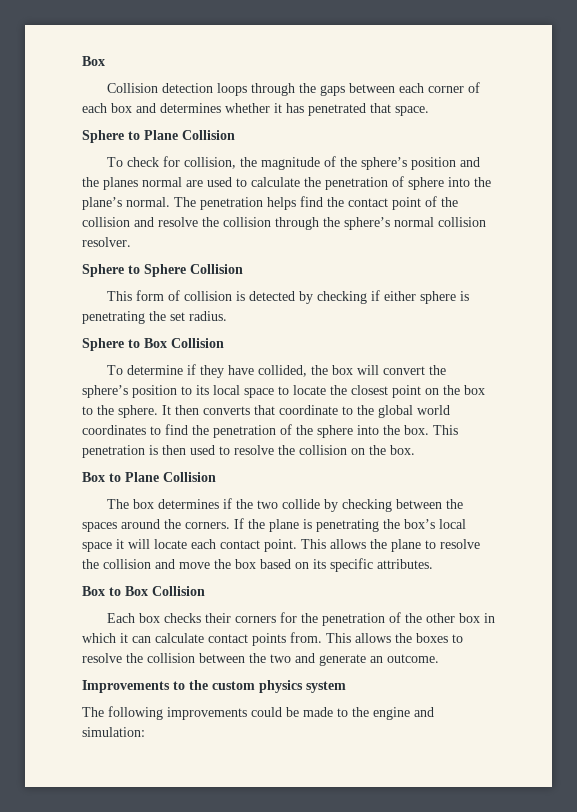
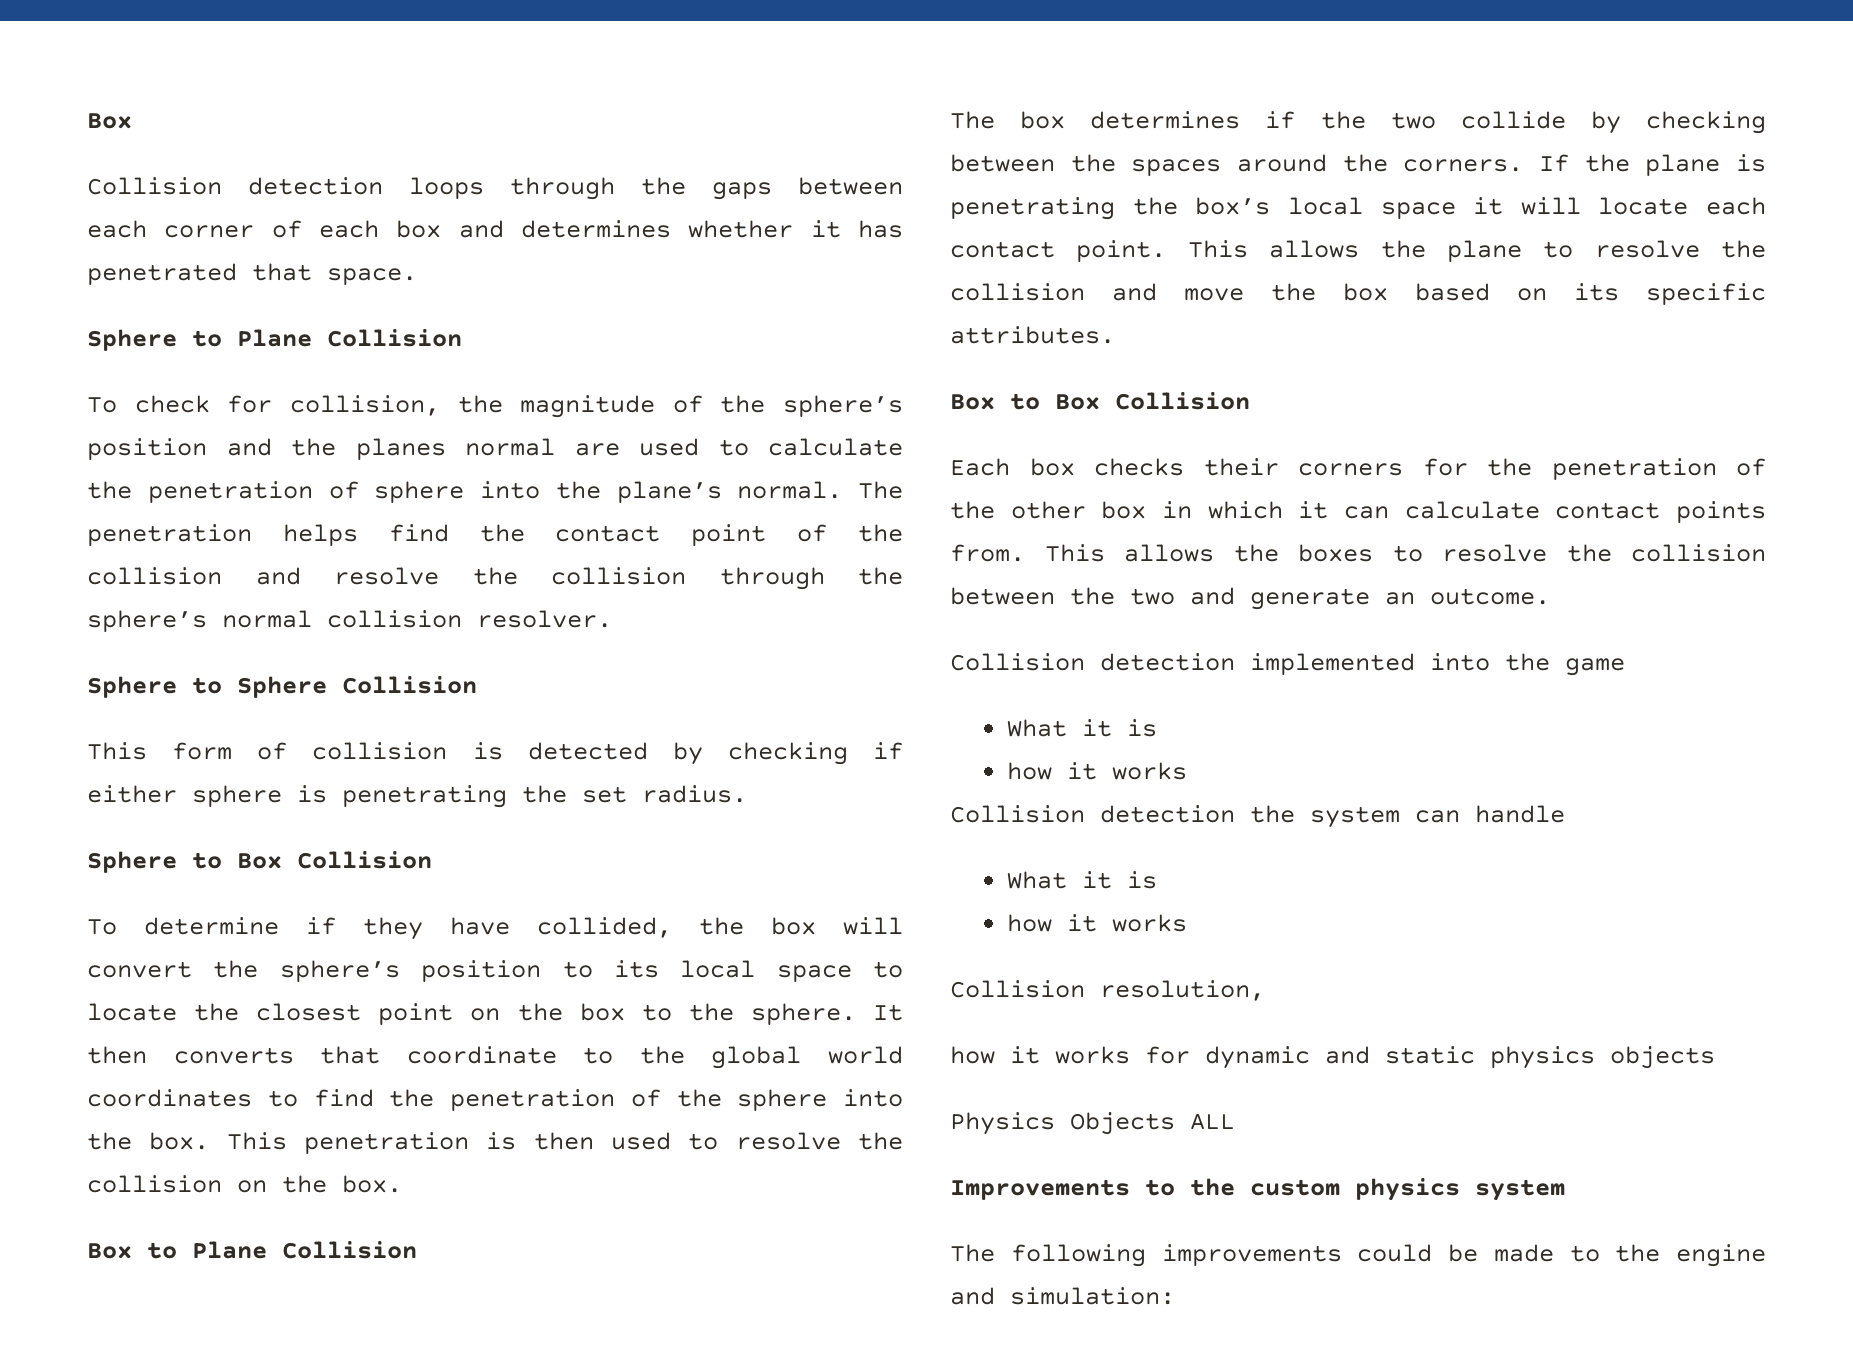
(439, 658) none -> [950,653,1625,676] [1007,719,1158,737] [1007,762,1188,780] [950,805,1565,828] [1007,871,1158,889] [1007,914,1188,932] [950,980,1265,1001] [950,1046,1715,1069] [950,1112,1235,1135] // Collision detection implemented into the game // What it is // how it works // Collision detection the system can handle // What it is // how it works // Collision resolution, // how it works for dynamic and static physics objects // Physics Objects ALL

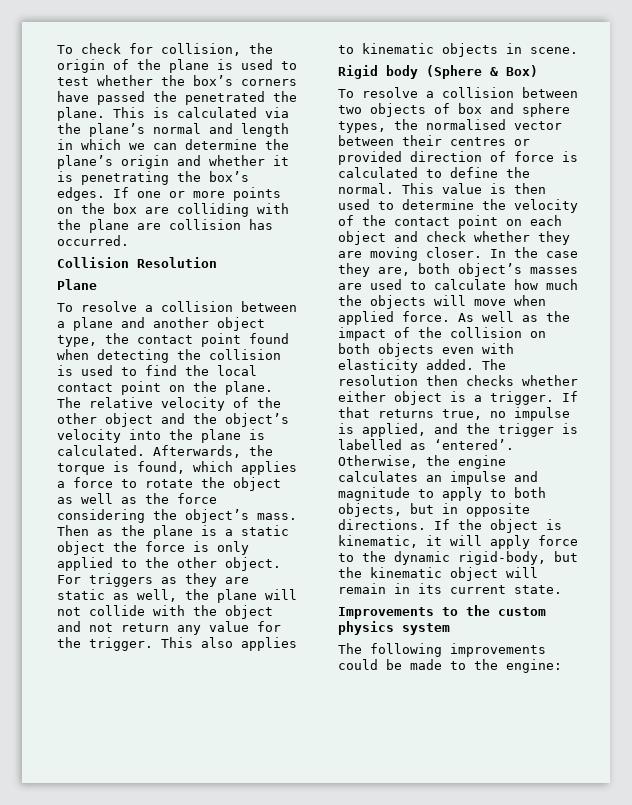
[87,113,132,129] [87,177,903,200] [87,220,904,238] [87,263,417,285] [87,329,462,351] Box // Collision detection loops through the gaps between each corner of each box and determines whether it has penetrated that space. // Sphere to Plane Collision // -> (57, 49) none
[520,395,903,418] [87,438,903,460] [87,481,903,503] [87,524,903,546] [87,567,903,590] [87,610,612,632] [87,676,477,698] [87,742,903,765] [87,785,747,808] [87,851,432,873] [87,917,903,940] [87,960,903,982] [87,1003,904,1025] [87,1046,903,1069] [87,1089,903,1111] [87,1132,904,1154] [87,1175,402,1193] [87,1241,417,1259] [950,111,1766,134] [950,154,1766,176] [950,197,1766,220] [950,240,1766,262] [950,283,1766,305] [950,326,1115,344] [950,392,1250,410] [950,458,1766,480] [950,501,1766,523] [950,544,1766,562] [950,587,1550,610] [950,653,1625,676] [1007,719,1158,737] [1007,762,1188,780] [950,805,1565,828] [1007,871,1158,889] [1007,914,1188,932] [950,980,1265,1001] [950,1046,1715,1069] [950,1112,1235,1135] magnitude of the sphere’s position and the planes normal are used to calculate the penetration of sphere into the plane’s normal. The penetration helps find the contact point of the collision and resolve the collision through the sphere’s normal collision resolver. // Sphere to Sphere Collision // This form of collision is detected by checking if either sphere is penetrating the set radius. // Sphere to Box Collision // To determine if they have collided, the box will convert the sphere’s position to its local space to locate the closest point on the box to the sphere. It then converts that coordinate to the global world coordinates to find the penetration of the sphere into the box. This penetration is then used to resolve the collision on the box. // Box to Plane Collision // The box determines if the two collide by checking between the spaces around the corners. If the plane is penetrating the box’s local space it will locate each contact point. This allows the plane to resolve the collision and move the box based on its specific attributes. // Box to Box Collision // Each box checks their corners for the penetration of the other box in which it can calculate contact points from. This allows the boxes to resolve the collision between the two and generate an outcome. // Collision detection implemented into the game // What it is // how it works // Collision detection the system can handle // What it is // how it works // Collision resolution, // how it works for dynamic and static physics objects // Physics Objects ALL -> [57,59,297,73] [57,75,297,86] [57,91,297,105] [57,107,289,121] [57,123,289,137] [57,139,289,150] [57,155,289,169] [57,171,249,185] [57,187,281,201] [57,203,289,217] [57,219,273,233] [57,235,129,246] [57,257,217,268] [57,279,97,290] [57,301,297,312] [57,317,265,331] [57,333,289,347] [57,349,281,363] [57,365,257,376] [57,381,273,395] [57,397,281,411] [57,413,289,427] [57,429,265,443] [57,445,273,458] [57,461,297,475] [57,477,281,491] [57,493,217,504] [57,509,297,523] [57,525,289,539] [57,541,249,555] [57,557,281,571] [57,573,249,587] [57,589,297,603] [57,605,273,619] [57,621,281,635] [57,637,297,651] [338,43,578,57] [338,65,538,79] [338,87,578,98] [338,103,570,117] [338,119,562,133] [338,135,530,146] [338,151,578,165] [338,167,530,178] [338,183,546,194] [338,199,578,213] [338,215,562,229] [338,231,570,245] [338,247,578,261] [338,263,578,277] [338,279,578,290] [338,295,546,309] [338,311,570,325] [338,327,546,341] [338,343,514,357] [338,359,506,373] [338,375,578,386] [338,391,578,405] [338,407,570,421] [338,423,578,437] [338,439,514,450] [338,455,506,469] [338,471,538,485] [338,487,546,501] [338,503,530,517] [338,519,562,533] [338,535,578,549] [338,551,578,565] [338,567,538,581] [338,583,562,594] origin of the plane is used to test whether the box’s corners have passed the penetrated the plane. This is calculated via the plane’s normal and length in which we can determine the plane’s origin and whether it is penetrating the box’s edges. If one or more points on the box are colliding with the plane are collision has occurred. // Collision Resolution // Plane // To resolve a collision between a plane and another object type, the contact point found when detecting the collision is used to find the local contact point on the plane. The relative velocity of the other object and the object’s velocity into the plane is calculated. Afterwards, the torque is found, which applies a force to rotate the object as well as the force considering the object’s mass. Then as the plane is a static object the force is only applied to the other object. For triggers as they are static as well, the plane will not collide with the object and not return any value for the trigger. This also applies to kinematic objects in scene. // Rigid body (Sphere & Box) // To resolve a collision between two objects of box and sphere types, the normalised vector between their centres or provided direction of force is calculated to define the normal. This value is then used to determine the velocity of the contact point on each object and check whether they are moving closer. In the case they are, both object’s masses are used to calculate how much the objects will move when applied force. As well as the impact of the collision on both objects even with elasticity added. The resolution then checks whether either object is a trigger. If that returns true, no impulse is applied, and the trigger is labelled as ‘entered’. Otherwise, the engine calculates an impulse and magnitude to apply to both objects, but in opposite directions. If the object is kinematic, it will apply force to the dynamic rigid-body, but the kinematic object will remain in its current state.
[1676,1244,1766,1267] [950,1287,1175,1305] engine and simulation: -> [506,659,562,673] engine:

